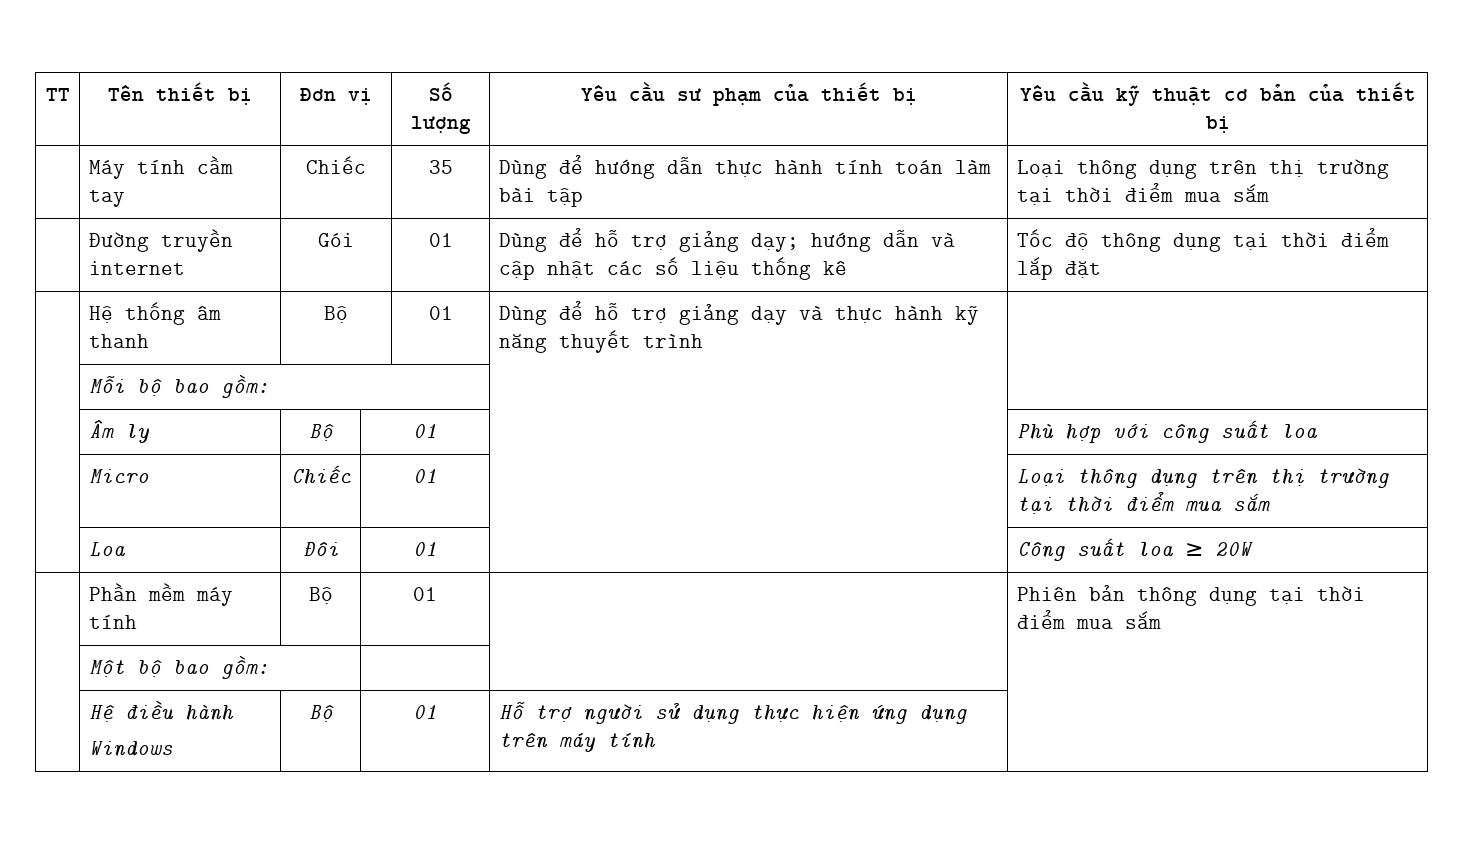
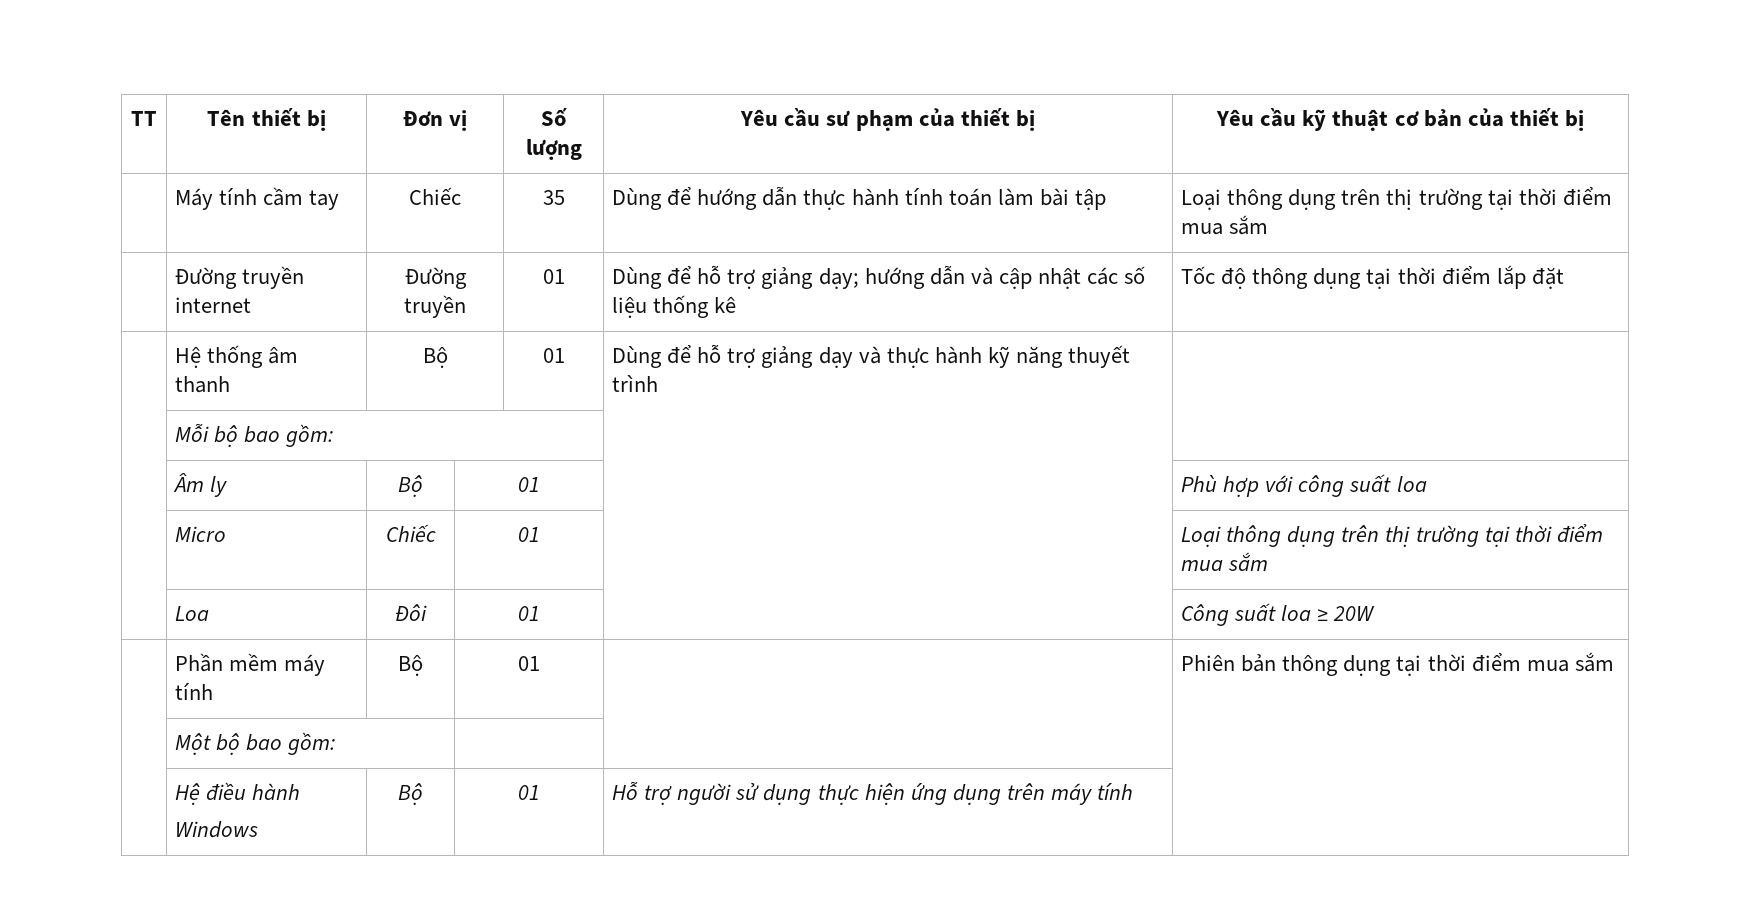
[318,233,354,247] Gói -> [404,267,467,289] [404,295,466,318] Đường truyền

